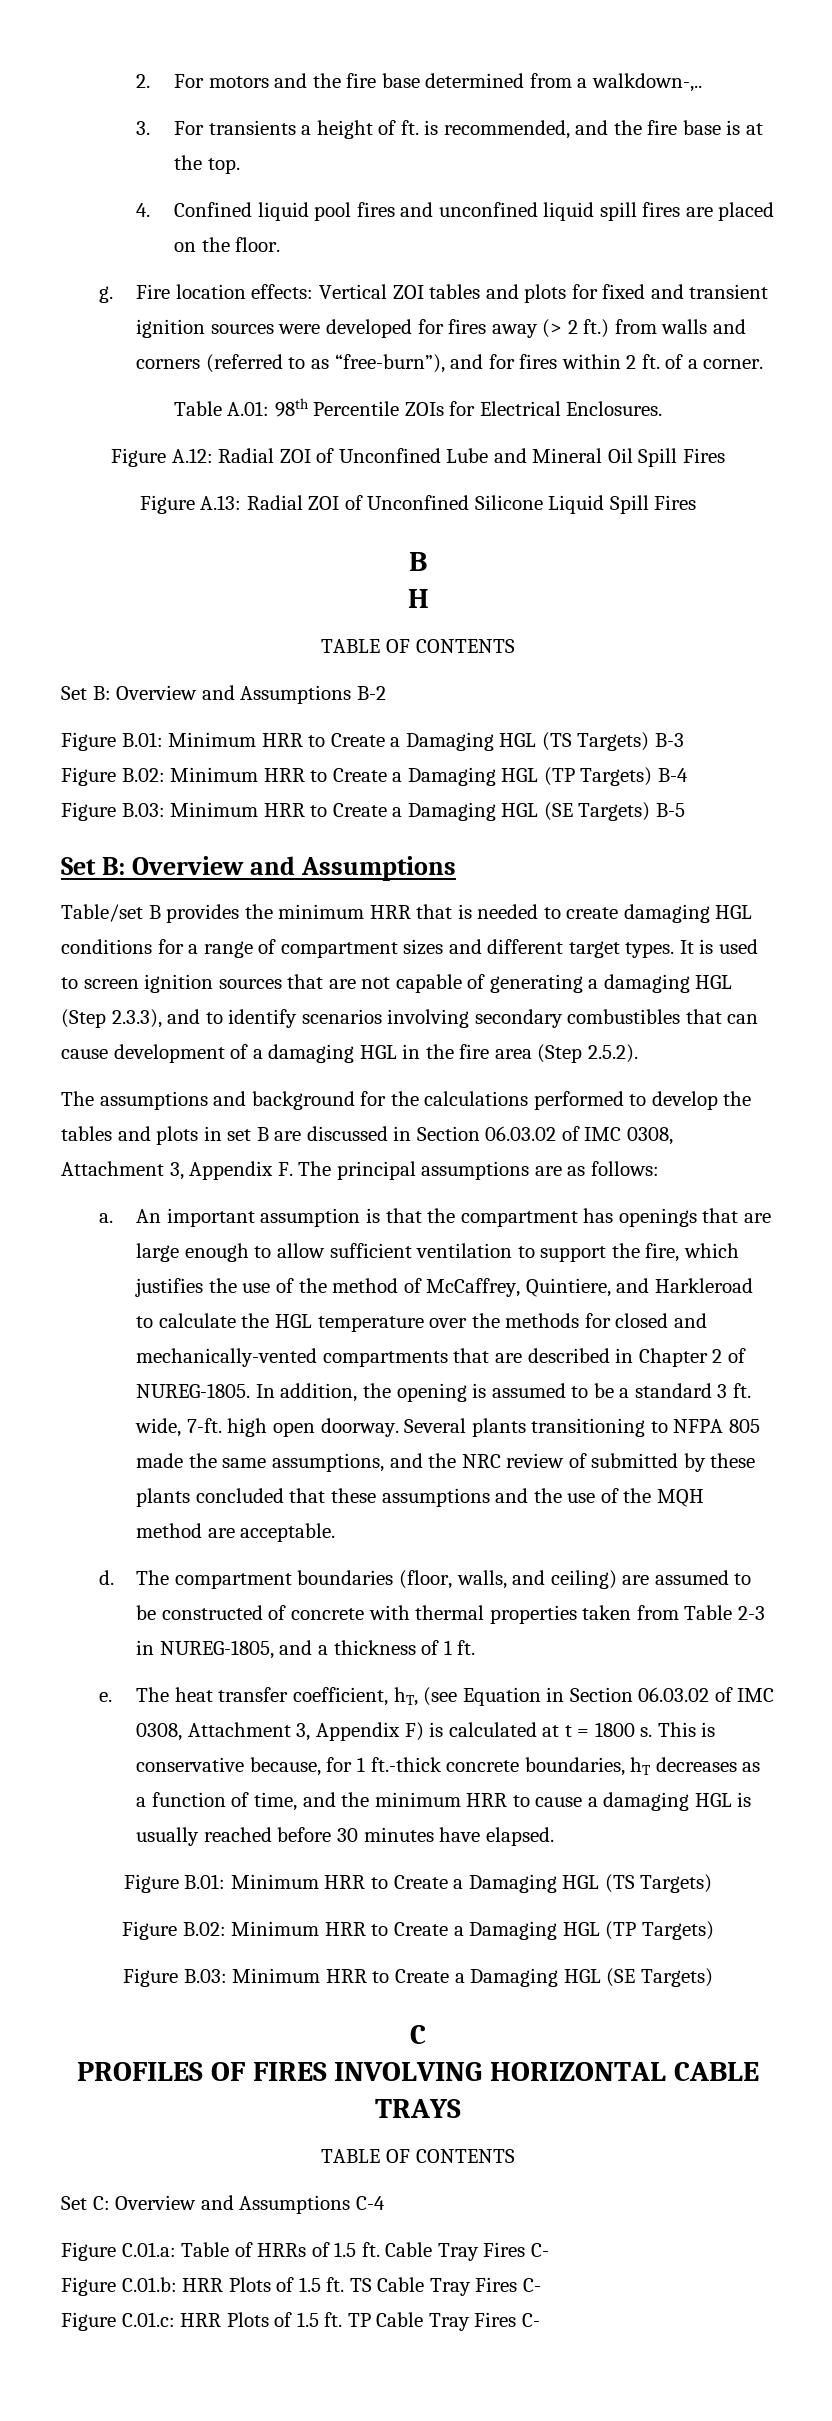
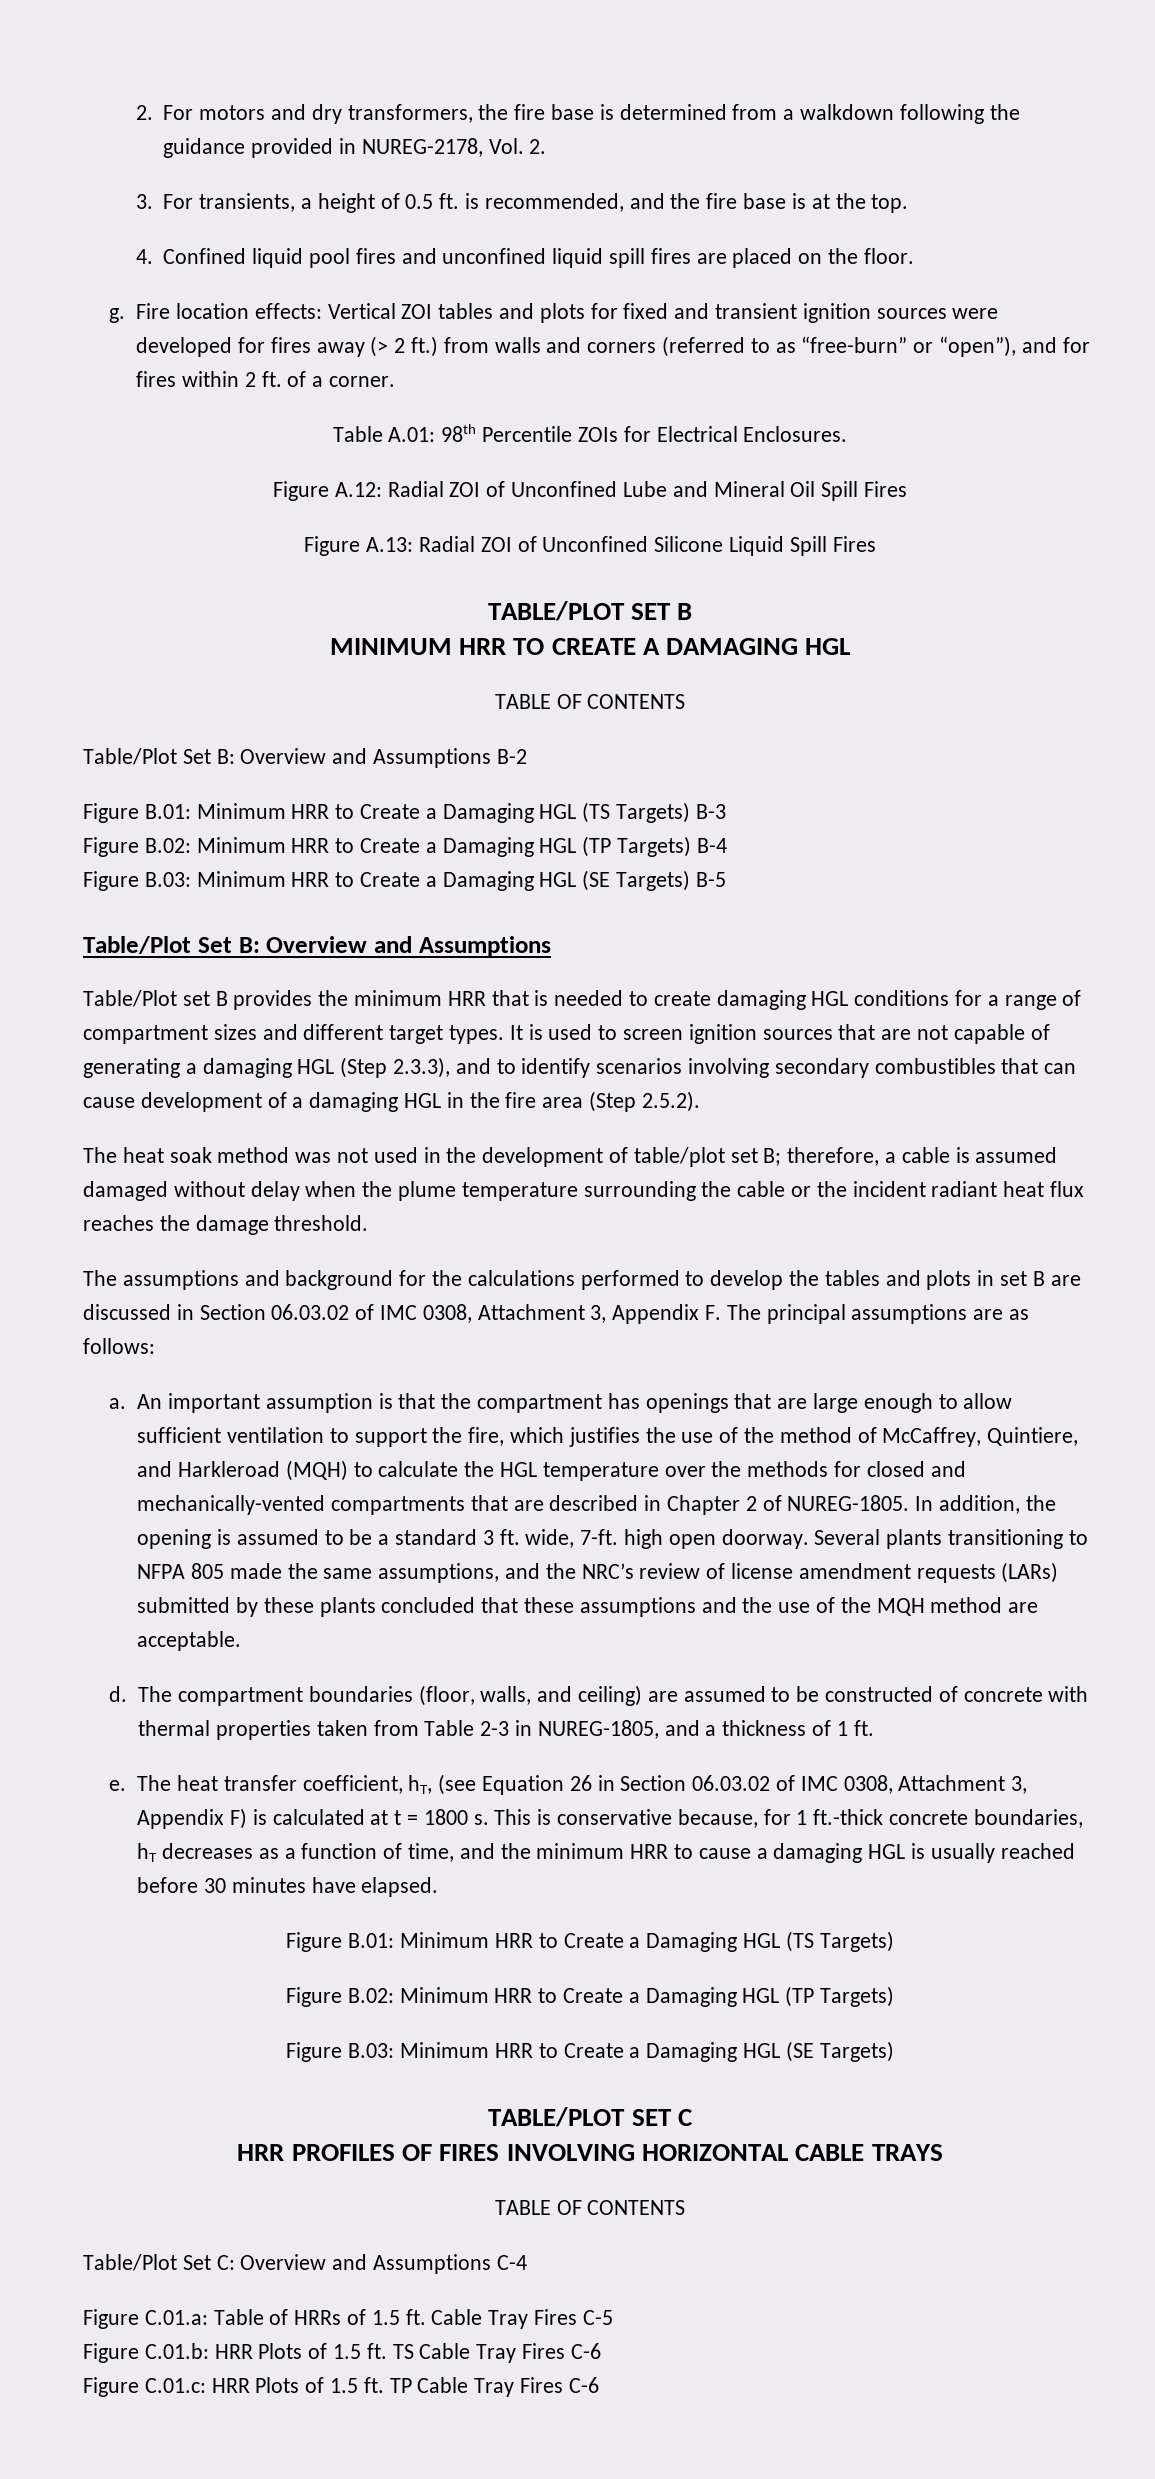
[312,73,420,88] the fire base -> [311,104,614,124] dry transformers, the fire base is
[591,73,702,92] walkdown-,.. -> [800,104,1020,124] [163,138,547,158] walkdown following the guidance provided in NUREG-2178, Vol. 2.
[208,120,296,135] transients -> [199,193,296,212] transients,
(397, 127) none -> [405,194,434,209] 0.5
[334,354,445,373] “free-burn”), -> [801,336,1016,357] “free-burn” or “open”),
(697, 502) none -> [487,601,671,621] TABLE/PLOT SET
[407,589,429,608] [321,639,515,653] H // TABLE OF CONTENTS // -> [329,638,851,655] [494,694,686,709] [83,748,177,765] MINIMUM HRR TO CREATE A DAMAGING HGL // TABLE OF CONTENTS // Table/Plot
(685, 810) none -> [83,936,191,954] Table/Plot
[61,904,143,922] Table/set -> [83,990,210,1007] Table/Plot set
(638, 1053) none -> [83,1147,1058,1167] [83,1181,1085,1201] [83,1215,369,1235] // The heat soak method was not used in the development of table/plot set B; therefore, a cable is assumed damaged without delay when the plume temperature surrounding the cable or the incident radiant heat flux reaches the damage threshold.
(753, 1285) none -> [285,1460,348,1481] (MQH)
[461,1454,501,1468] NRC -> [581,1563,634,1579] NRC’s
(587, 1460) none -> [730,1562,1059,1583] license amendment requests (LARs)
(541, 1696) none -> [569,1775,592,1791] 26
(713, 1977) none -> [488,2107,672,2127] TABLE/PLOT SET
(426, 2034) none -> [237,2144,285,2161] HRR
(515, 2156) none -> [83,2254,177,2271] Table/Plot
[530,2243,549,2257] C- -> [582,2310,613,2325] C-5
[522,2278,541,2292] C- -> [570,2343,601,2359] C-6
[521,2313,540,2327] C- -> [568,2377,599,2393] C-6

